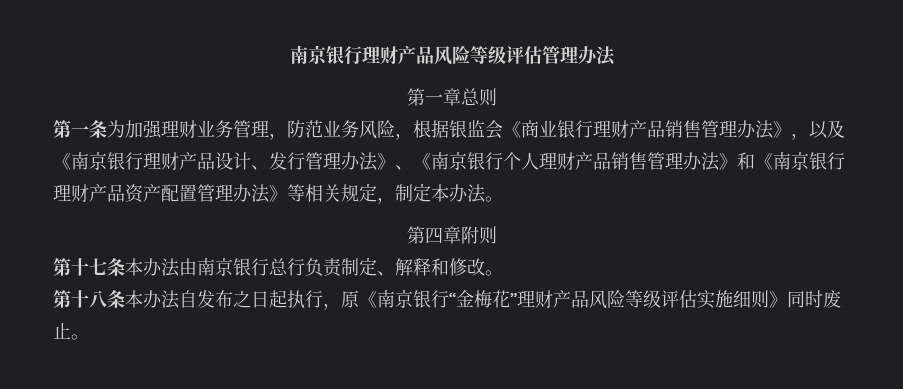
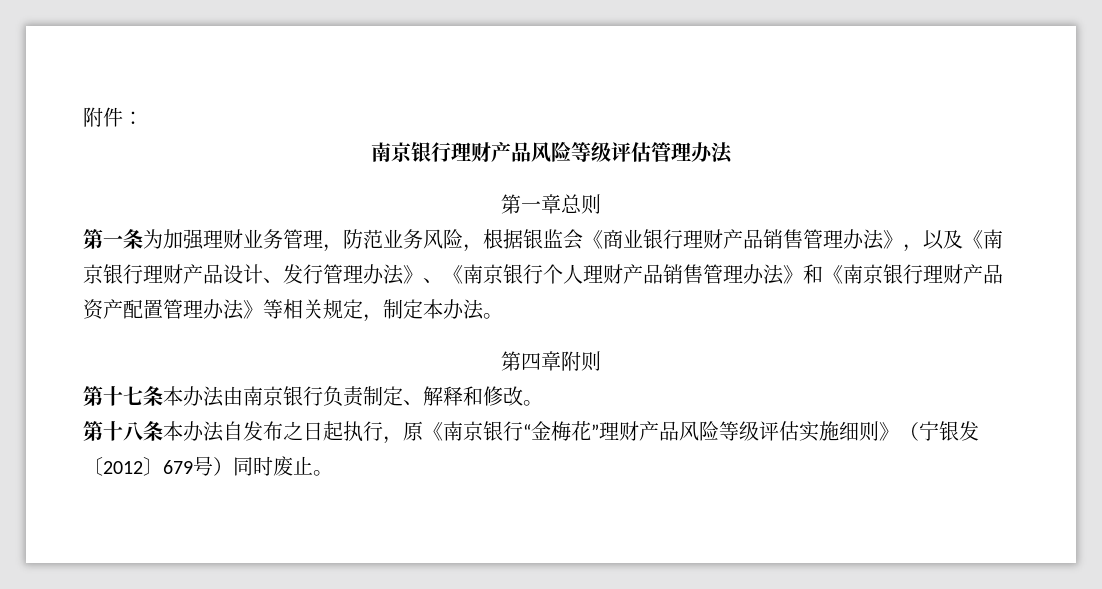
(289, 54) none -> [83,107,143,127] 附件： //
[269,258,305,276] 总行 -> (323, 396) none
(787, 299) none -> [899,421,979,441] [83,456,233,476] （宁银发〔2012〕679号）

